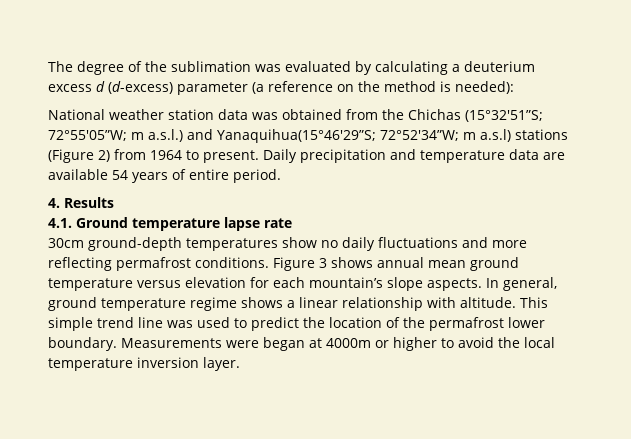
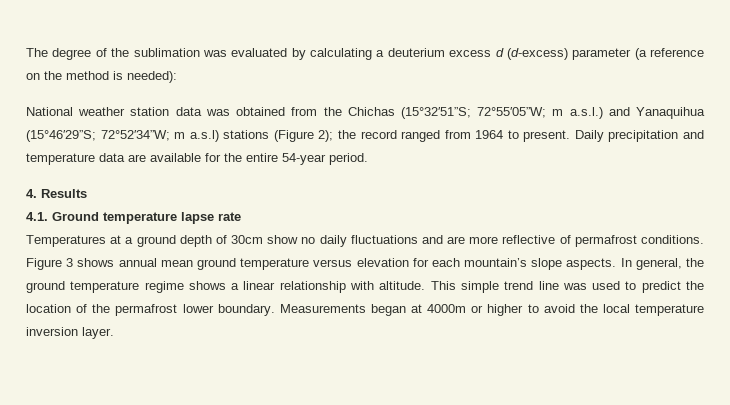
[217,129,376,143] Yanaquihua(15°46′29”S; -> [635,107,705,119] [26,130,96,142] Yanaquihua (15°46′29”S;
[98,150,110,162] 2) -> [318,130,441,142] 2); the record ranged
[112,169,229,183] 54 years of entire -> [205,153,326,165] for the entire 54-year
[48,237,278,251] 30cm ground-depth temperatures -> [26,235,264,247] Temperatures at a ground depth of 30cm
[492,240,527,248] [48,257,112,271] more reflecting -> [447,235,571,244] are more reflective of
(557, 284) none -> [686,258,704,267] the
[226,340,259,348] were -> (366, 308) none

